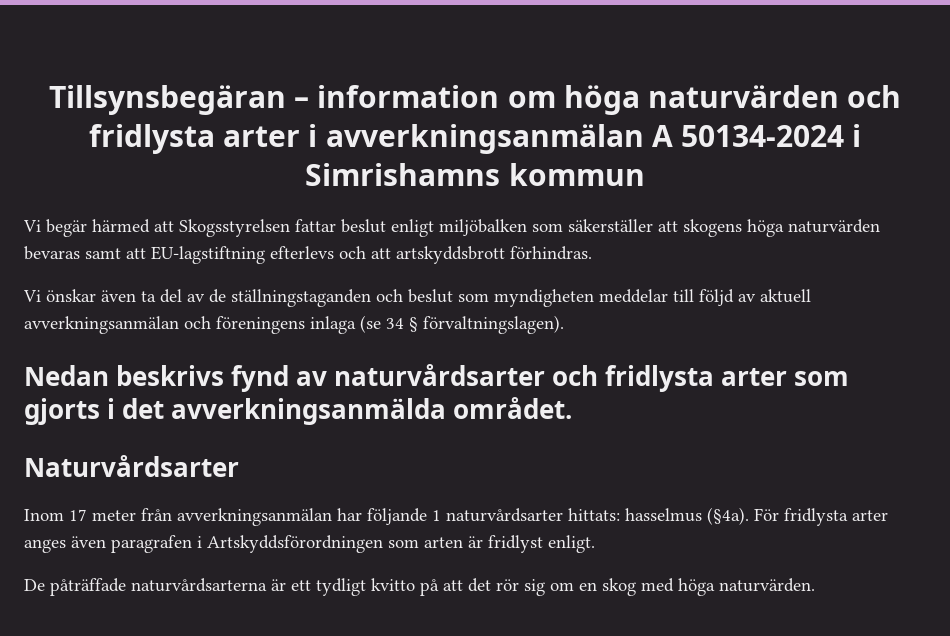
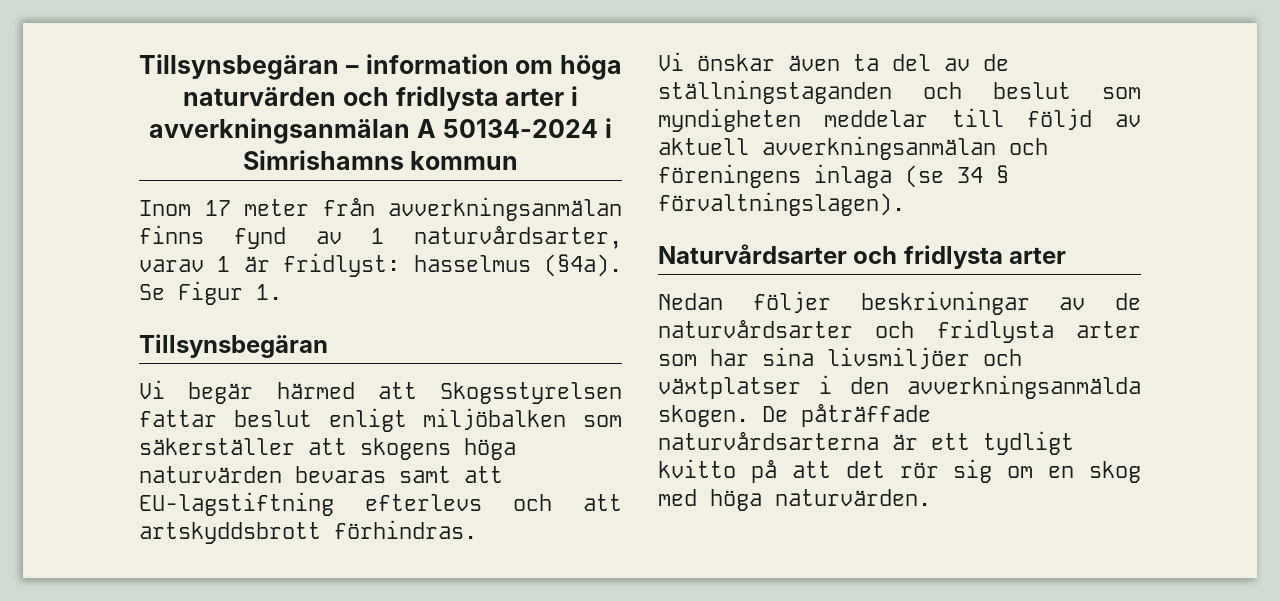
(645, 174) none -> [139,197,622,221] [139,225,622,249] [139,253,622,277] [139,281,282,305] [139,334,328,358] // Inom 17 meter från avverkningsanmälan finns fynd av 1 naturvårdsarter, varav 1 är fridlyst: hasselmus (§4a). Se Figur 1. // Tillsynsbegäran
[24,365,328,392] Nedan beskrivs fynd av -> [658,244,1067,269] [658,291,1141,315] Naturvårdsarter och fridlysta arter // Nedan följer beskrivningar av de
[24,397,573,425] [24,455,239,477] [24,507,888,526] [24,535,595,553] gjorts i det avverkningsanmälda området. // Naturvårdsarter // Inom 17 meter från avverkningsanmälan har följande 1 naturvårdsarter hittats: hasselmus (§4a). För fridlysta arter anges även paragrafen i Artskyddsförordningen som arten är fridlyst enligt. // -> [710,347,1022,369] [658,375,1141,399] [658,405,749,427] har sina livsmiljöer och växtplatser i den avverkningsanmälda skogen.

